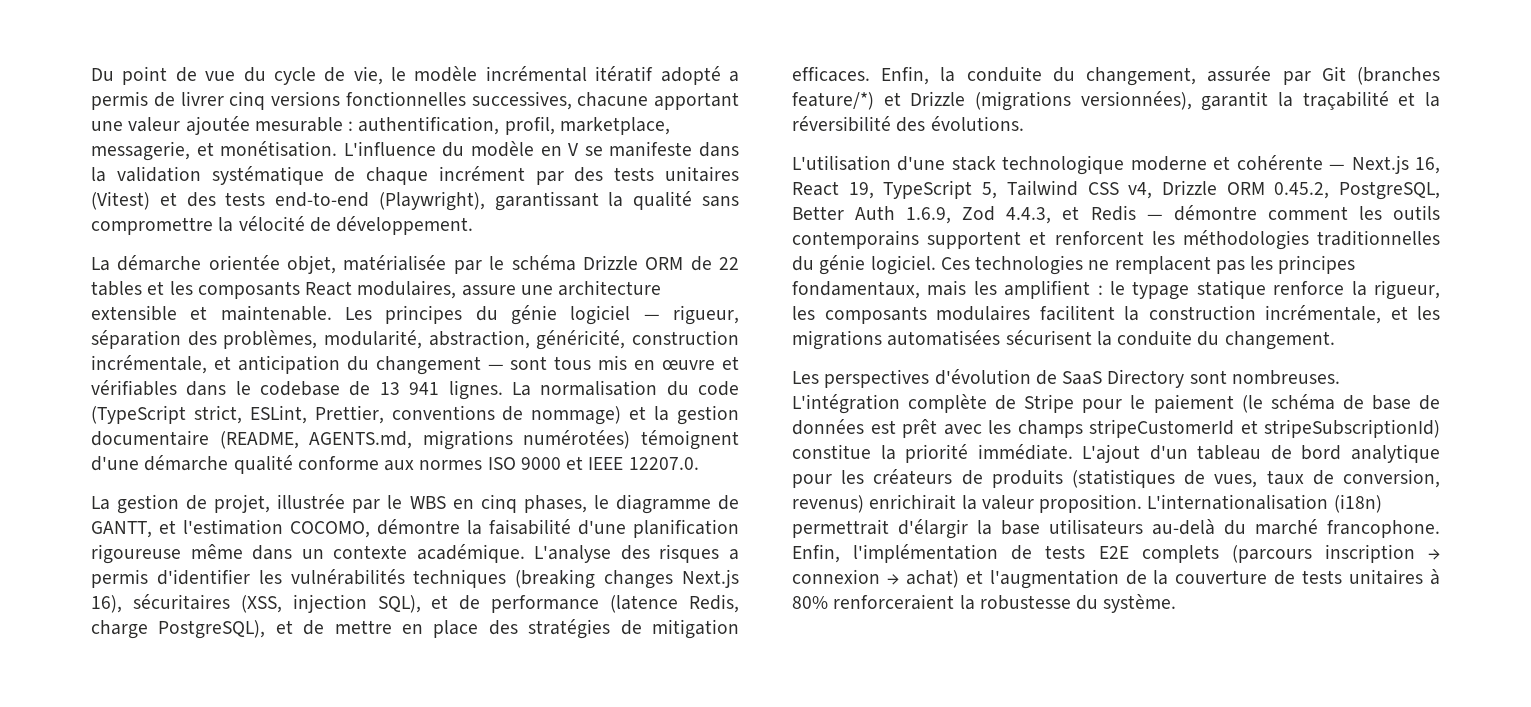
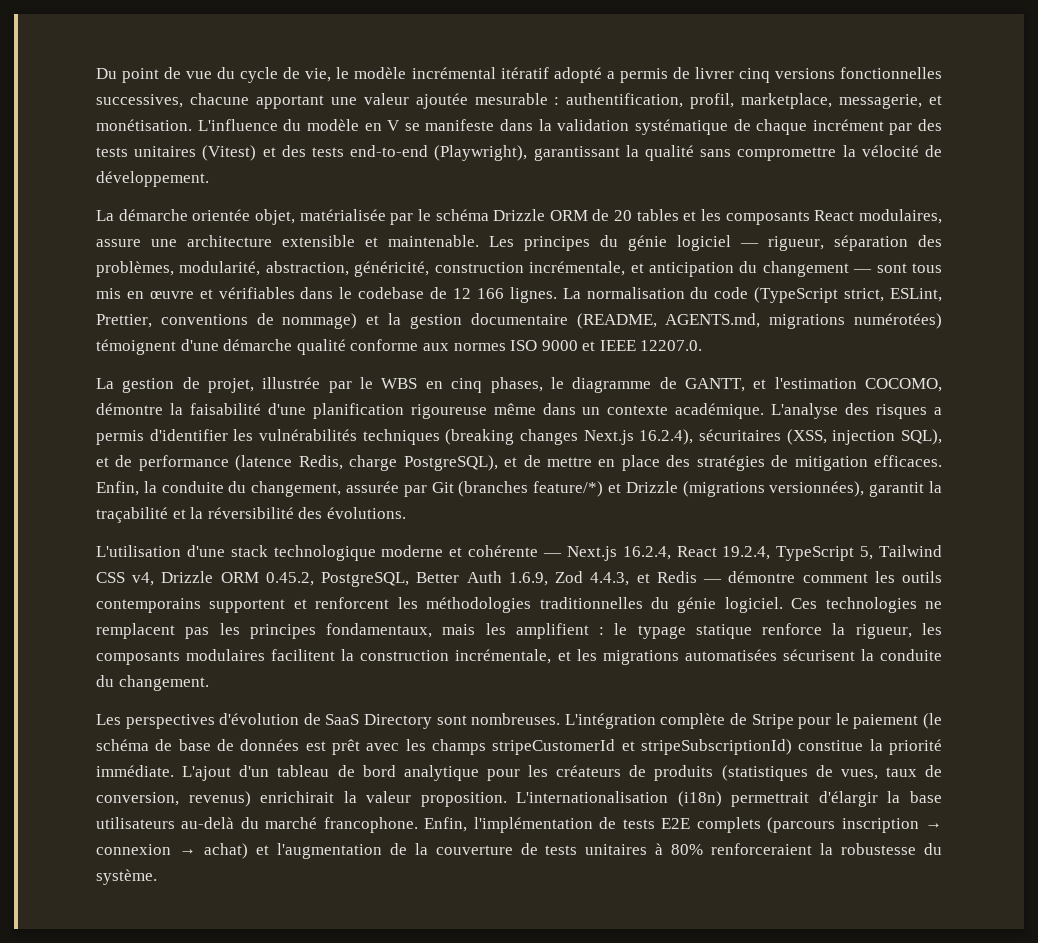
[719,257,740,270] 22 -> [614,210,633,221] 20
[379,382,440,395] 13 941 -> [453,288,504,299] 12 166
[91,595,122,613] 16), -> [639,429,694,445] 16.2.4),
[1415,157,1440,174] [792,181,874,199] 16, React 19, -> [622,546,771,560] 16.2.4, React 19.2.4,

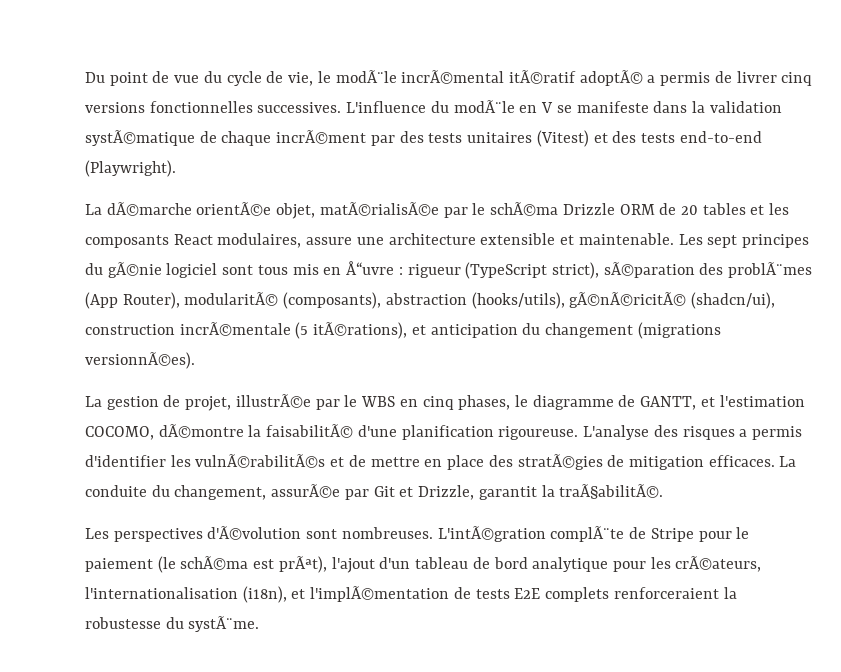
[354,67,602,83] modèle incrémental itératif adopté -> [335,70,643,86] modÃ¨le incrÃ©mental itÃ©ratif adoptÃ©
[96,93,942,109] [96,119,192,131] successives, chacune apportant une valeur ajoutée mesurable : authentification, profil, marketplace, messagerie, et monétisation. -> [257,102,342,113] successives.
[306,119,359,131] modèle -> [453,100,515,113] modÃ¨le
[634,119,728,135] systématique -> [85,130,195,146] systÃ©matique
[812,119,884,131] incrément -> [276,130,367,144] incrÃ©ment
[434,145,943,161] [96,171,209,187] [96,209,489,225] (Playwright), garantissant la qualité sans compromettre la vélocité de développement. // La démarche orientée objet, matérialisée par le schéma -> [85,160,176,177] [85,202,559,219] (Playwright). // La dÃ©marche orientÃ©e objet, matÃ©rialisÃ©e par le schÃ©ma
(514, 241) none -> [707,235,738,248] sept
[628,235,942,251] [96,261,942,277] [96,287,943,303] [96,313,943,329] [96,339,703,355] génie logiciel — rigueur, séparation des problèmes, modularité, abstraction, généricité, construction incrémentale, et anticipation du changement — sont tous mis en œuvre et vérifiables dans le codebase de 12 166 lignes. La normalisation du code (TypeScript strict, ESLint, Prettier, conventions de nommage) et la gestion documentaire (README, AGENTS.md, migrations numérotées) témoignent d'une démarche qualité conforme aux normes ISO 9000 et IEEE 12207.0. -> [107,261,813,279] [85,292,776,309] [85,322,721,339] [85,352,195,369] gÃ©nie logiciel sont tous mis en Å“uvre : rigueur (TypeScript strict), sÃ©paration des problÃ¨mes (App Router), modularitÃ© (composants), abstraction (hooks/utils), gÃ©nÃ©ricitÃ© (shadcn/ui), construction incrÃ©mentale (5 itÃ©rations), et anticipation du changement (migrations versionnÃ©es).
[262,377,321,389] illustrée -> [235,394,311,408] illustrÃ©e
[96,403,765,419] démontre la faisabilité d'une planification rigoureuse même dans un contexte académique. -> [158,424,579,440] dÃ©montre la faisabilitÃ© d'une planification rigoureuse.
[259,429,942,445] [96,455,498,471] vulnérabilités techniques (breaking changes Next.js 16.2.4), sécuritaires (XSS, injection SQL), et de performance (latence Redis, charge PostgreSQL), -> [195,454,326,468] vulnÃ©rabilitÃ©s
[696,455,765,471] stratégies -> [517,454,603,470] stratÃ©gies
[96,481,157,496] Enfin, la -> [779,456,797,467] La
[346,481,399,493] assurée -> [271,484,341,498] assurÃ©e
[458,481,942,497] [96,507,406,523] [96,545,942,561] [96,571,943,587] [96,597,942,613] [96,623,942,639] [96,649,942,665] [96,675,209,691] [96,713,726,729] (branches feature/*) et Drizzle (migrations versionnées), garantit la traçabilité et la réversibilité des évolutions. // L'utilisation d'une stack technologique moderne et cohérente — Next.js 16.2.4, React 19.2.4, TypeScript 5, Tailwind CSS v4, Drizzle ORM 0.45.2, PostgreSQL, Better Auth 1.6.9, Zod 4.4.3, et Redis — démontre comment les outils contemporains supportent et renforcent les méthodologies traditionnelles du génie logiciel. Ces technologies ne remplacent pas les principes fondamentaux, mais les amplifient : le typage statique renforce la rigueur, les composants modulaires facilitent la construction incrémentale, et les migrations automatisées sécurisent la conduite du changement. // Les perspectives d'évolution de SaaS Directory sont nombreuses. L'intégration complète -> [399,484,664,500] [85,526,625,542] et Drizzle, garantit la traÃ§abilitÃ©. // Les perspectives d'Ã©volution sont nombreuses. L'intÃ©gration complÃ¨te
[96,739,943,755] [96,765,232,781] schéma de base de données est prêt avec les champs stripeCustomerId et stripeSubscriptionId) constitue la priorité immédiate. L'ajout -> [180,556,375,573] schÃ©ma est prÃªt), l'ajout
[556,765,942,781] [96,791,942,807] [96,817,942,833] [96,843,704,859] créateurs de produits (statistiques de vues, taux de conversion, revenus) enrichirait la valeur proposition. L'internationalisation (i18n) permettrait d'élargir la base utilisateurs au-delà du marché francophone. Enfin, l'implémentation de tests E2E complets (parcours inscription → connexion → achat) et l'augmentation de la couverture de tests unitaires à 80% -> [675,556,762,572] [85,586,610,603] crÃ©ateurs, l'internationalisation (i18n), et l'implÃ©mentation de tests E2E complets
[96,869,157,885] système. -> [188,616,260,632] systÃ¨me.

